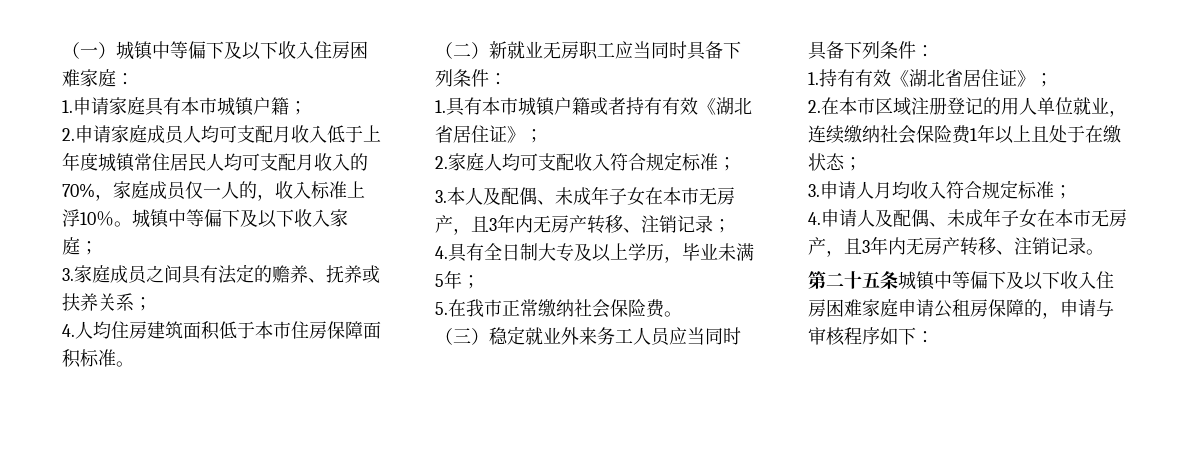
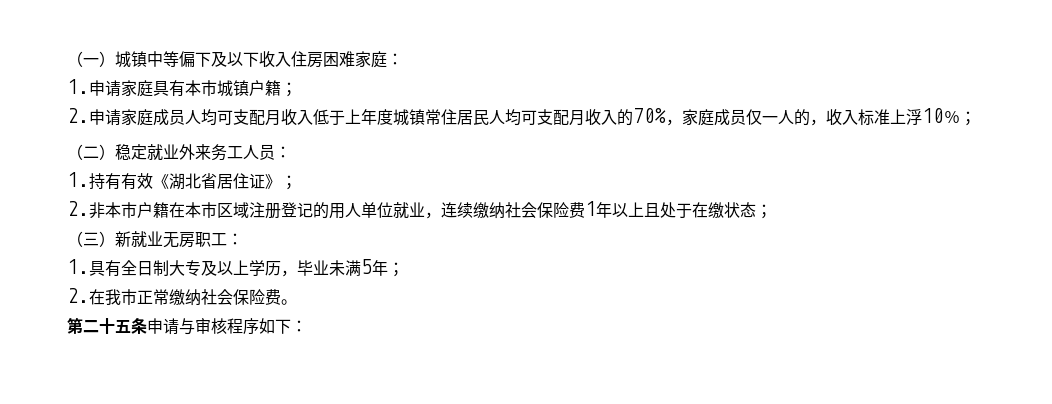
[114,209,348,228] [62,237,98,255] [62,264,380,284] [62,293,152,311] [62,321,381,340] [62,349,134,368] [435,41,741,60] [435,69,507,87] [435,97,752,116] [435,125,543,143] [435,152,736,171] [435,186,735,206] [435,214,731,235] [435,243,754,263] [435,270,480,289] [435,299,682,318] [435,328,471,345] 。城镇中等偏下及以下收入家庭； // 3.家庭成员之间具有法定的赡养、抚养或扶养关系； // 4.人均住房建筑面积低于本市住房保障面积标准。 // （二）新就业无房职工应当同时具备下列条件： // 1.具有本市城镇户籍或者持有有效《湖北省居住证》； // 2.家庭人均可支配收入符合规定标准； // 3.本人及配偶、未成年子女在本市无房产，且3年内无房产转移、注销记录； // 4.具有全日制大专及以上学历，毕业未满5年； // 5.在我市正常缴纳社会保险费。 // （三 -> [960,111,976,126] [67,144,99,160] ； // （二
[669,327,741,345] [808,41,916,60] 应当同时具备下列条件 -> (275, 152) none
(821, 106) none -> [89,202,169,219] 非本市户籍
[808,180,1072,199] [808,208,1127,228] [808,236,1104,257] [808,271,1114,290] [808,299,1060,319] 3.申请人月均收入符合规定标准； // 4.申请人及配偶、未成年子女在本市无房产，且3年内无房产转移、注销记录。 // 第二十五条城镇中等偏下及以下收入住房困难家庭申请公租房保障的， -> [67,231,243,248] [67,259,404,277] [67,288,297,306] [67,317,147,334] （三）新就业无房职工： // 1.具有全日制大专及以上学历，毕业未满5年； // 2.在我市正常缴纳社会保险费。 // 第二十五条

